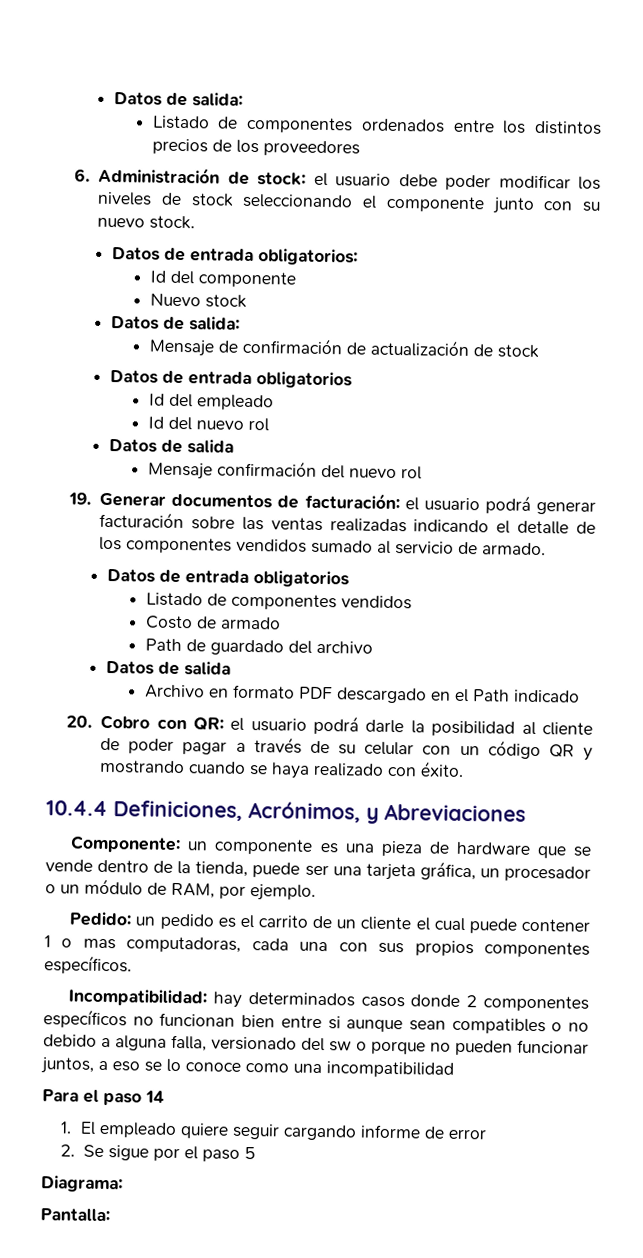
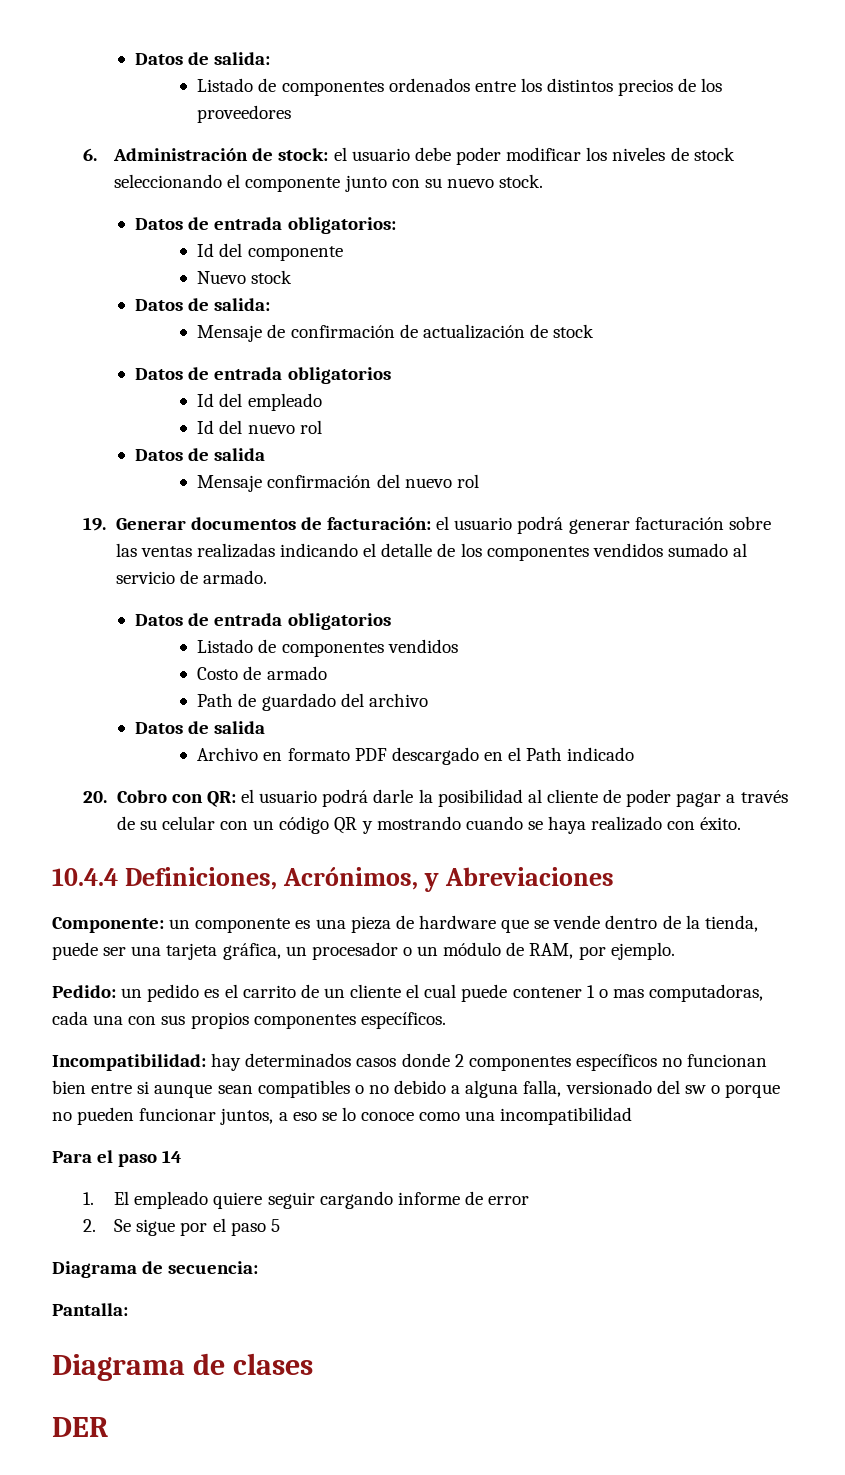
[41,1175,123,1193] [40,1208,110,1222] Diagrama: // Pantalla: -> [52,1261,259,1278] [52,1303,128,1316] [52,1353,313,1381] [52,1417,108,1437] Diagrama de secuencia: // Pantalla: // Diagrama de clases // DER

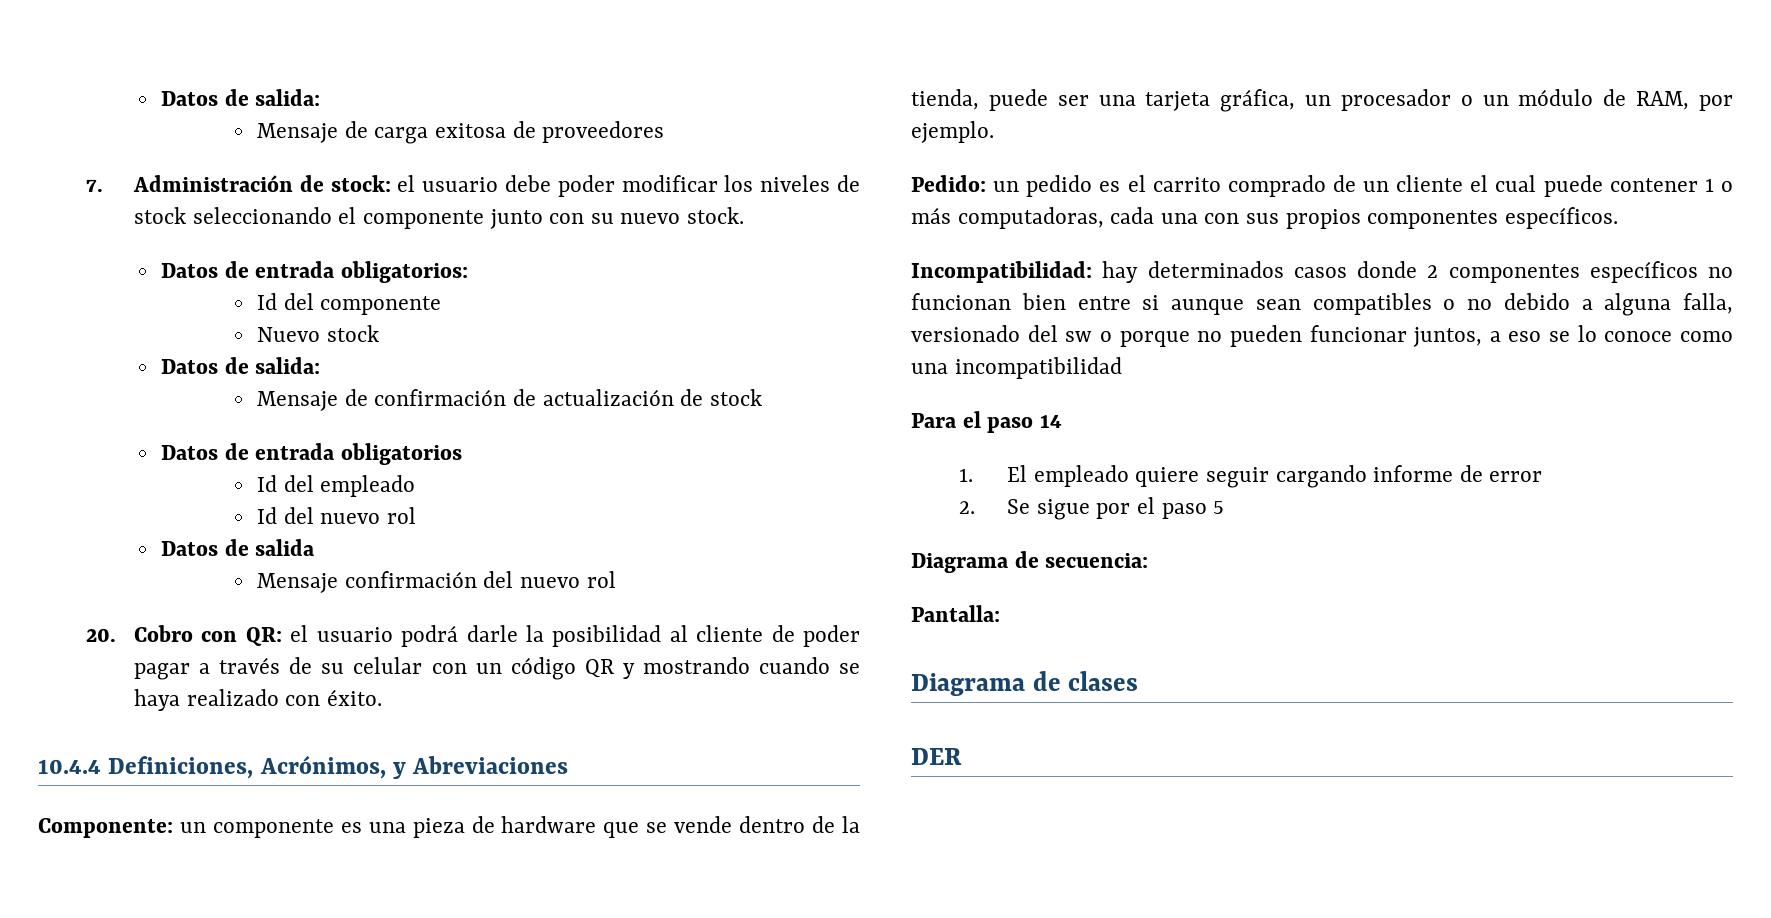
[135,52,271,65] [197,78,723,96] Datos de salida: // Listado de componentes ordenados entre los distintos precios de los -> [161,89,321,106] [257,121,536,144] Datos de salida: // Mensaje de carga exitosa de
[83,148,98,161] 6. -> [86,179,104,192] 7.
[83,516,771,534] [115,543,748,561] [115,570,267,584] [135,613,391,630] [197,639,458,657] [197,666,327,680] [197,693,428,711] [135,721,266,734] [197,747,635,765] // 19. Generar documentos de facturación: el usuario podrá generar facturación sobre las ventas realizadas indicando el detalle de los componentes vendidos sumado al servicio de armado. // Datos de entrada obligatorios // Listado de componentes vendidos // Costo de armado // Path de guardado del archivo // Datos de salida // Archivo en formato PDF descargado en el Path indicado -> (616, 579) none
(296, 991) none -> [1227,175,1326,197] comprado
[612,989,644,998] mas -> [911,207,951,224] más

